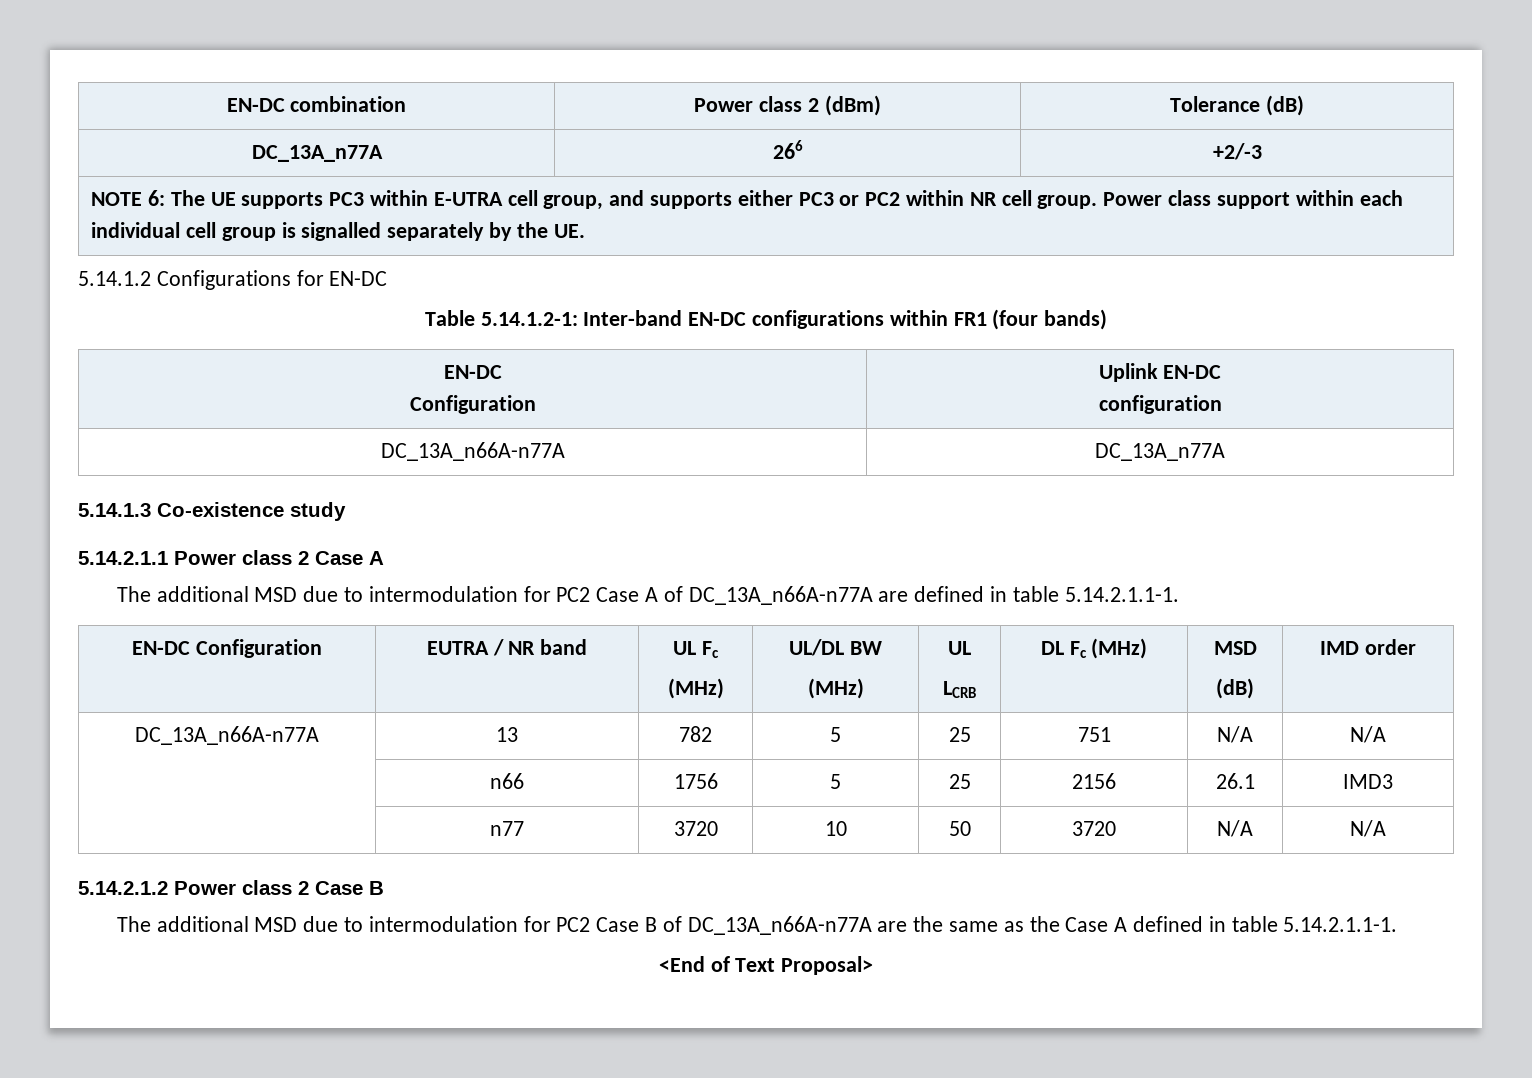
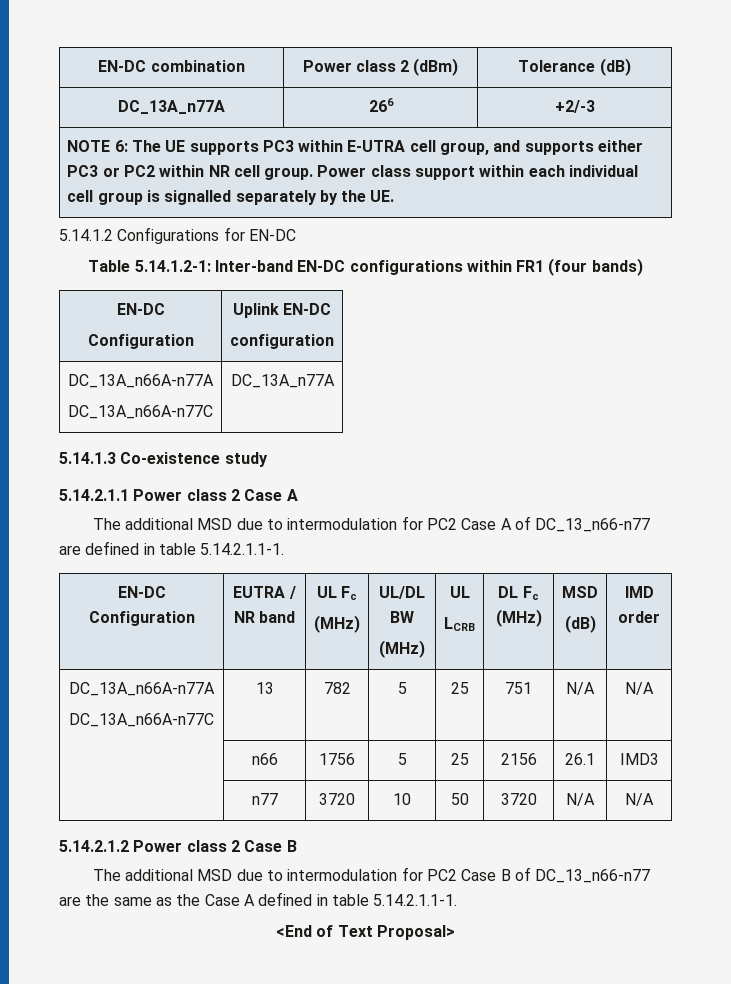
(565, 451) none -> [68,405,213,419] // DC_13A_n66A-n77C
[688,586,873,605] DC_13A_n66A-n77A -> [535,518,651,532] DC_13_n66-n77
(319, 735) none -> [69,713,214,727] // DC_13A_n66A-n77C
[687,916,872,935] DC_13A_n66A-n77A -> [535,869,651,883] DC_13_n66-n77

